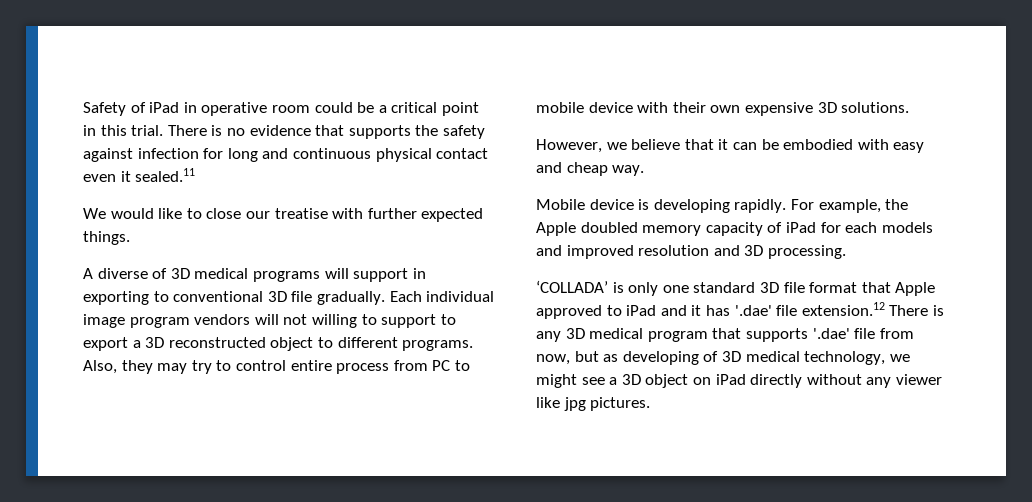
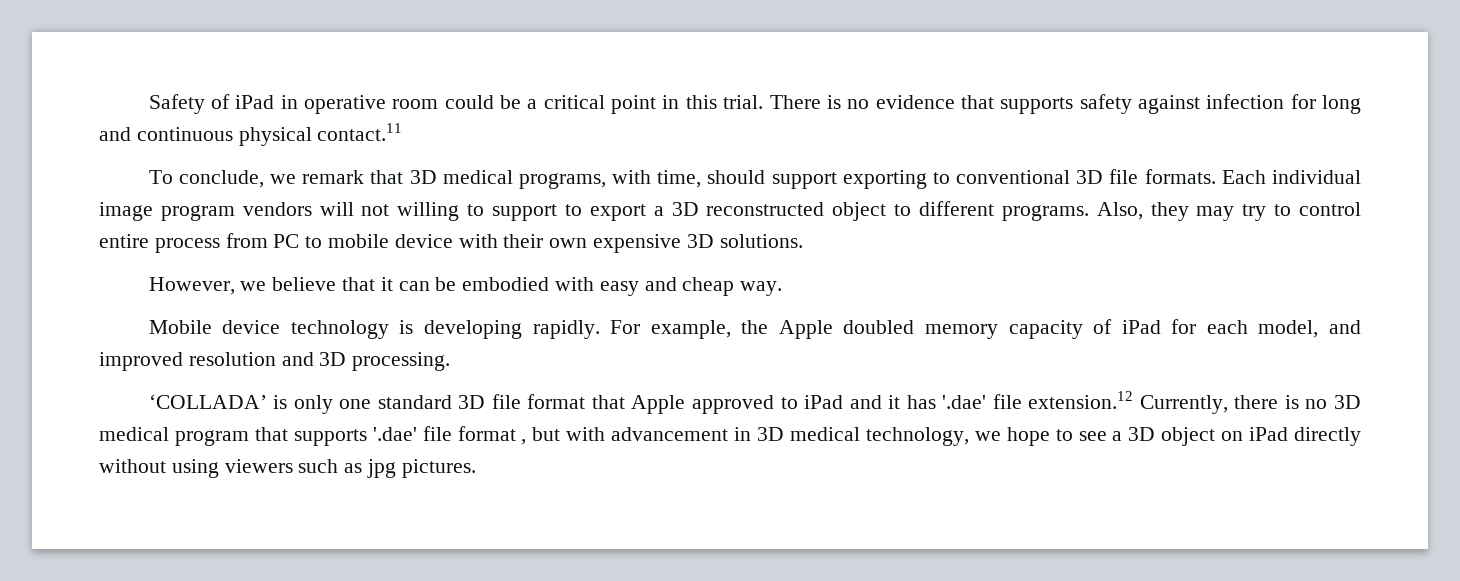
[415,125,439,136] the -> (1074, 105) none
[436,148,489,159] [83,168,196,182] [83,208,484,222] [83,231,130,245] [83,268,426,282] contact even it sealed.11 // We would like to close our treatise with further expected things. // A diverse of 3D medical programs will support in -> [317,123,403,141] [148,170,837,189] contact.11 // To conclude, we remark that 3D medical programs, with time, should support
[316,291,385,305] gradually. -> [1144,169,1216,184] formats.
(634, 204) none -> [290,320,389,339] technology
[881,222,933,233] models -> [1258,320,1319,338] model,
[889,305,944,316] [536,331,561,342] There is any -> [1139,395,1328,414] Currently, there is no
[879,328,914,339] [536,351,719,365] from now, but as developing of -> [457,426,752,445] format , but with advancement in
[536,374,577,388] might -> [1006,427,1073,446] hope to
[866,374,942,388] [536,397,560,408] any viewer like -> [171,459,363,478] using viewers such as

